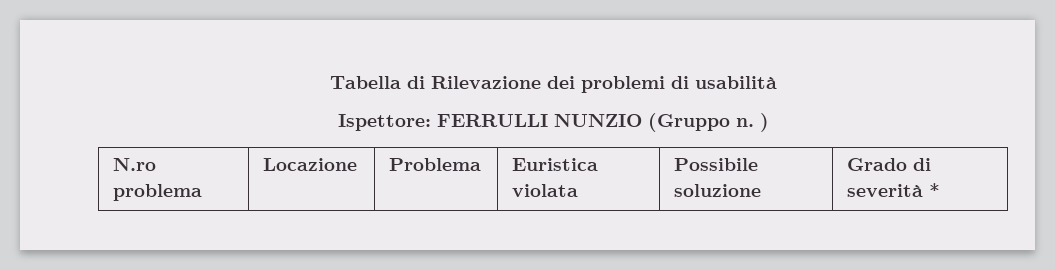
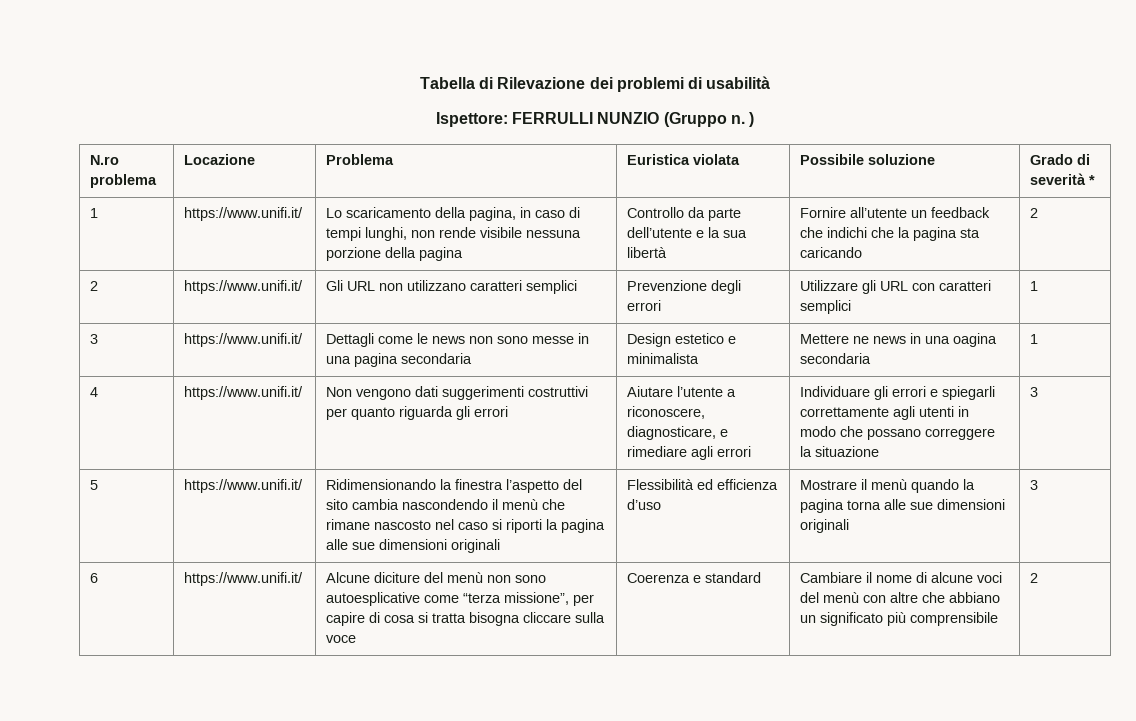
(941, 190) none -> [90,208,99,218] [184,207,304,221] [326,207,581,221] [326,227,582,241] [326,247,464,261] [627,207,742,221] [627,227,748,238] [627,247,668,258] [800,207,991,218] [800,227,981,241] [800,247,863,258] [1030,208,1039,218] [90,281,99,291] [184,280,304,294] [326,280,578,294] [627,280,742,294] [627,300,662,311] [800,280,992,294] [800,300,852,314] [1030,281,1039,291] [90,334,99,344] [184,333,304,347] [326,333,590,347] [326,353,473,367] [627,333,737,347] [627,353,700,364] [800,333,998,347] [800,353,872,364] [1030,334,1039,344] [90,387,99,397] [184,386,304,400] [326,386,589,400] [326,406,509,420] [627,386,737,397] [627,406,706,419] [627,426,729,440] [627,446,752,460] [800,386,996,400] [800,406,970,420] [800,426,996,440] [800,446,880,457] [1030,387,1039,397] [90,480,99,490] [184,479,304,493] [326,479,583,493] [326,499,566,510] [326,519,606,533] [326,539,501,553] [627,479,779,490] [627,499,662,510] [800,479,976,493] [800,499,1006,513] [800,519,850,533] [1030,480,1039,490] [90,573,99,583] [184,572,304,586] [326,572,547,583] [326,592,595,606] [326,612,606,626] [326,635,357,643] [627,572,762,583] [800,572,1003,583] [800,592,1001,603] [800,612,999,626] [1030,573,1039,583] // 1 | https://www.unifi.it/ | Lo scaricamento della pagina, in caso di tempi lunghi, non rende visibile nessuna porzione della pagina | Controllo da parte dell’utente e la sua libertà | Fornire all’utente un feedback che indichi che la pagina sta caricando | 2 // 2 | https://www.unifi.it/ | Gli URL non utilizzano caratteri semplici | Prevenzione degli errori | Utilizzare gli URL con caratteri semplici | 1 // 3 | https://www.unifi.it/ | Dettagli come le news non sono messe in una pagina secondaria | Design estetico e minimalista | Mettere ne news in una oagina secondaria | 1 // 4 | https://www.unifi.it/ | Non vengono dati suggerimenti costruttivi per quanto riguarda gli errori | Aiutare l’utente a riconoscere, diagnosticare, e rimediare agli errori | Individuare gli errori e spiegarli correttamente agli utenti in modo che possano correggere la situazione | 3 // 5 | https://www.unifi.it/ | Ridimensionando la finestra l’aspetto del sito cambia nascondendo il menù che rimane nascosto nel caso si riporti la pagina alle sue dimensioni originali | Flessibilità ed efficienza d’uso | Mostrare il menù quando la pagina torna alle sue dimensioni originali | 3 // 6 | https://www.unifi.it/ | Alcune diciture del menù non sono autoesplicative come “terza missione”, per capire di cosa si tratta bisogna cliccare sulla voce | Coerenza e standard | Cambiare il nome di alcune voci del menù con altre che abbiano un significato più comprensibile | 2

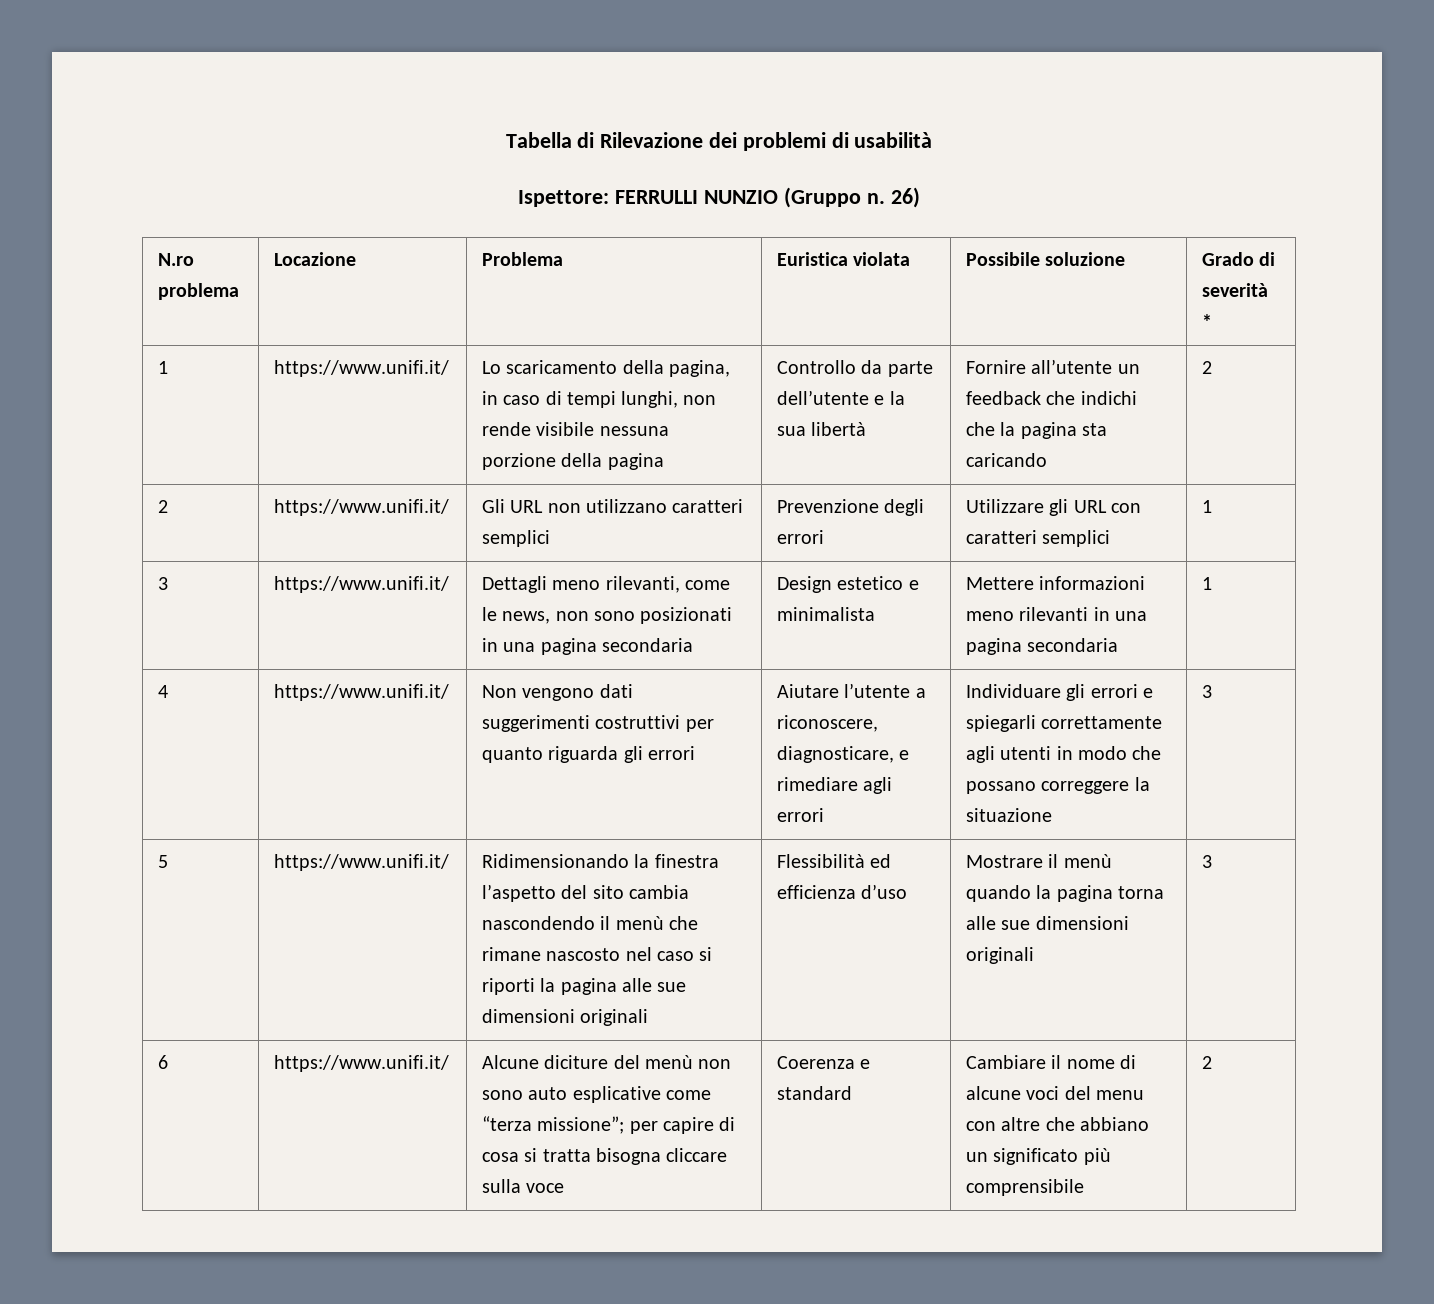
[749,112,755,127] ) -> [890,187,920,208] 26)
(375, 340) none -> [552,576,680,593] meno rilevanti,
[432,336,575,344] news non sono messe -> [502,607,733,624] news, non sono posizionati
[853,333,998,347] ne news in una oagina -> [1039,576,1146,590] [966,607,1147,621] [966,638,1023,655] informazioni meno rilevanti in una pagina
[326,592,421,606] autoesplicative -> [528,1086,661,1103] auto esplicative
[504,592,570,605] missione”, -> [537,1116,625,1134] missione”;
[823,592,860,603] menù -> [1095,1090,1144,1100] menu

